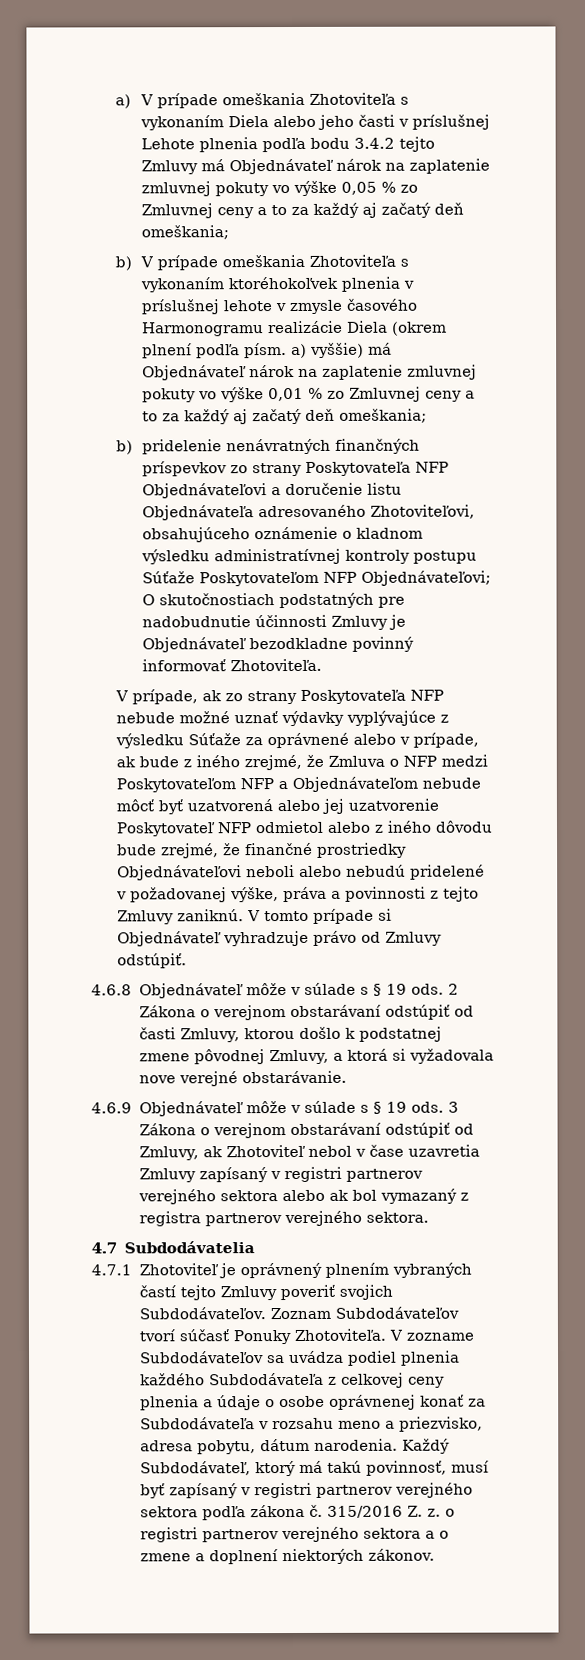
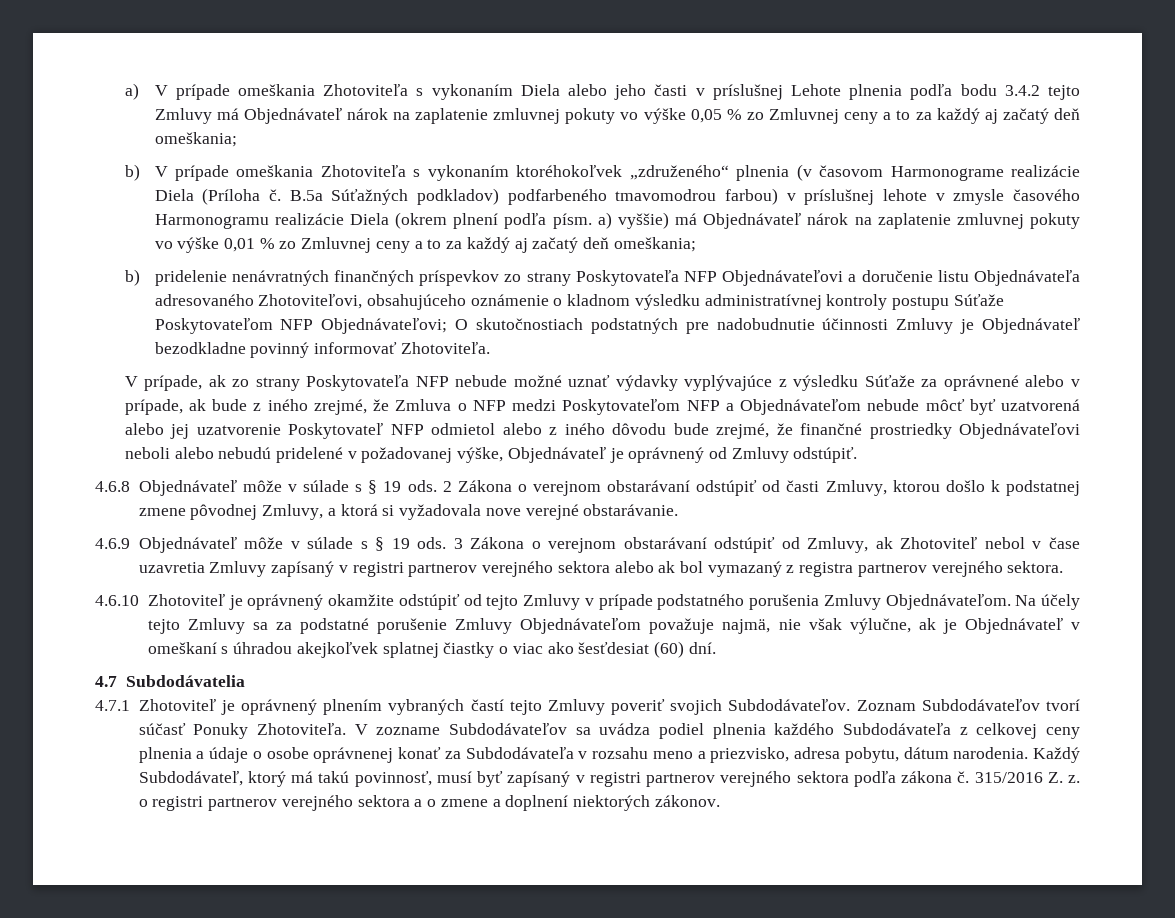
[340,276,400,292] plnenia -> [629,164,1080,181] [154,188,778,205] „združeného“ plnenia (v časovom Harmonograme realizácie Diela (Príloha č. B.5a Súťažných podkladov) podfarbeného tmavomodrou farbou)
[282,886,479,903] [116,908,392,925] [116,930,357,947] práva a povinnosti z tejto Zmluvy zaniknú. V tomto prípade si Objednávateľ vyhradzuje právo -> [507,447,705,463] Objednávateľ je oprávnený
(429, 1217) none -> [95,594,1080,610] [147,618,1080,634] [147,641,716,658] // 4.6.10 Zhotoviteľ je oprávnený okamžite odstúpiť od tejto Zmluvy v prípade podstatného porušenia Zmluvy Objednávateľom. Na účely tejto Zmluvy sa za podstatné porušenie Zmluvy Objednávateľom považuje najmä, nie však výlučne, ak je Objednávateľ v omeškaní s úhradou akejkoľvek splatnej čiastky o viac ako šesťdesiat (60) dní.

